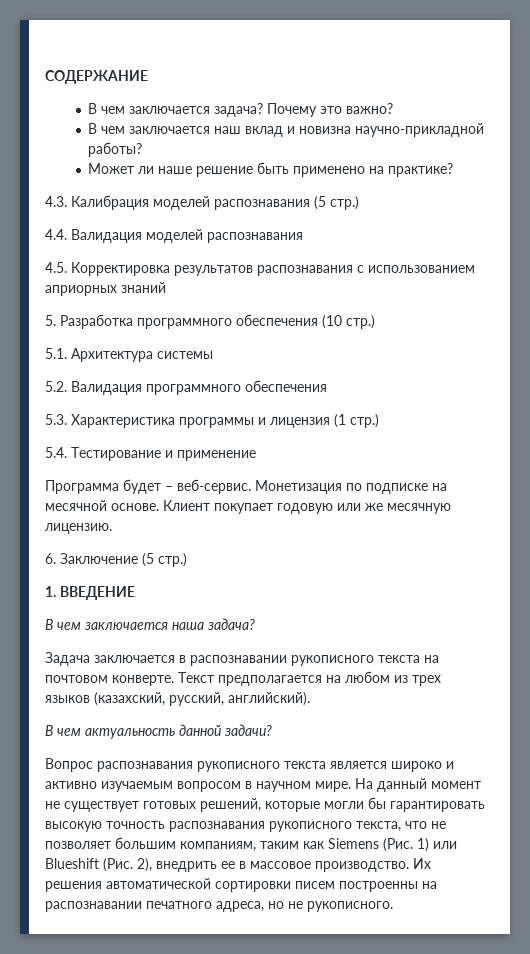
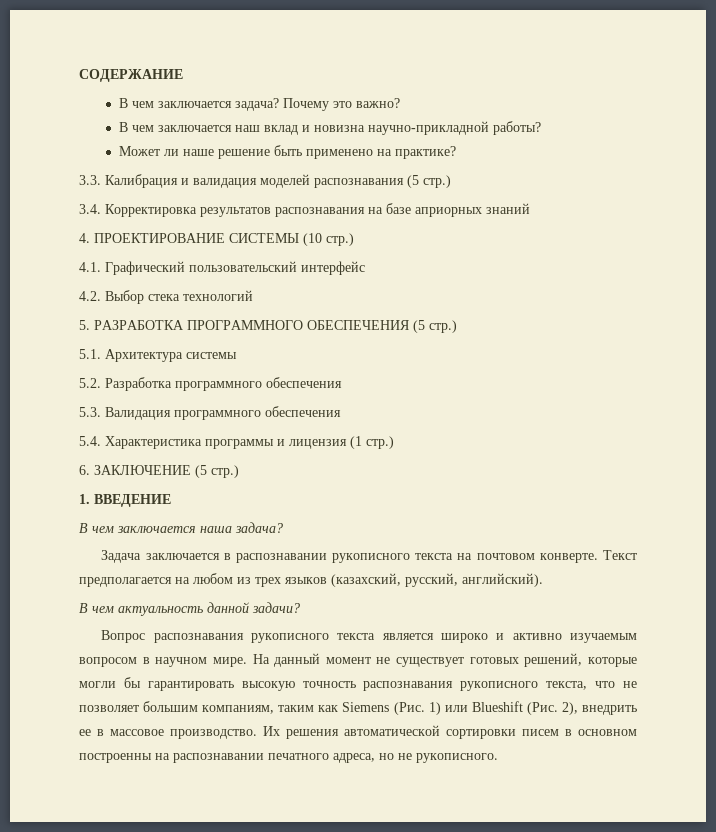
[45,195,149,210] 4.3. Калибрация -> [79,174,257,188] 3.3. Калибрация и валидация
[45,229,303,243] [45,262,67,273] 4.4. Валидация моделей распознавания // 4.5. -> [79,204,101,214] 3.4.
[357,265,475,273] с использованием -> [368,203,411,214] на базе
[45,314,342,329] 5. Разработка программного обеспечения (10 -> [79,233,354,246] [79,261,365,275] [79,290,253,304] [79,320,425,333] 4. ПРОЕКТИРОВАНИЕ СИСТЕМЫ (10 стр.) // 4.1. Графический пользовательский интерфейс // 4.2. Выбор стека технологий // 5. РАЗРАБОТКА ПРОГРАММНОГО ОБЕСПЕЧЕНИЯ (5
(67, 386) none -> [105,377,342,391] [79,407,101,417] Разработка программного обеспечения // 5.3.
[45,414,67,425] 5.3. -> [79,436,101,446] 5.4.
[45,447,256,461] [45,479,447,494] [45,500,451,514] [45,523,112,534] // 5.4. Тестирование и применение // Программа будет – веб-сервис. Монетизация по подписке на месячной основе. Клиент покупает годовую или же месячную лицензию. -> (394, 442) none
[60,553,138,564] Заключение -> [94,465,191,475] ЗАКЛЮЧЕНИЕ
(335, 885) none -> [565,729,637,736] в основном

